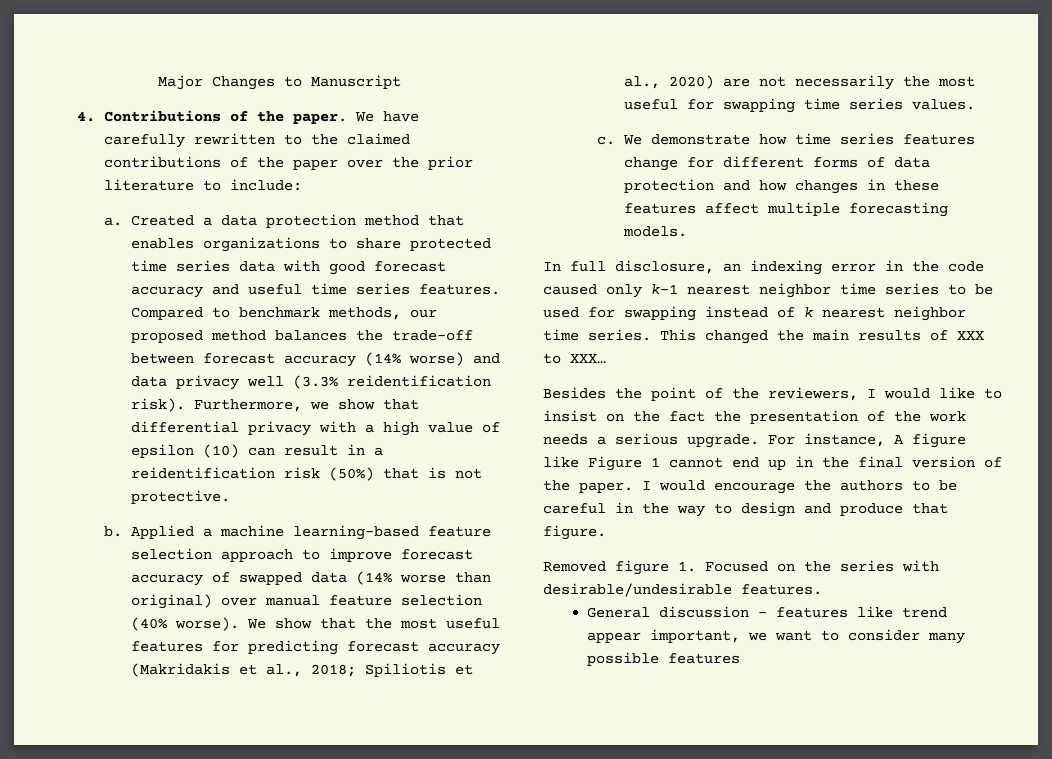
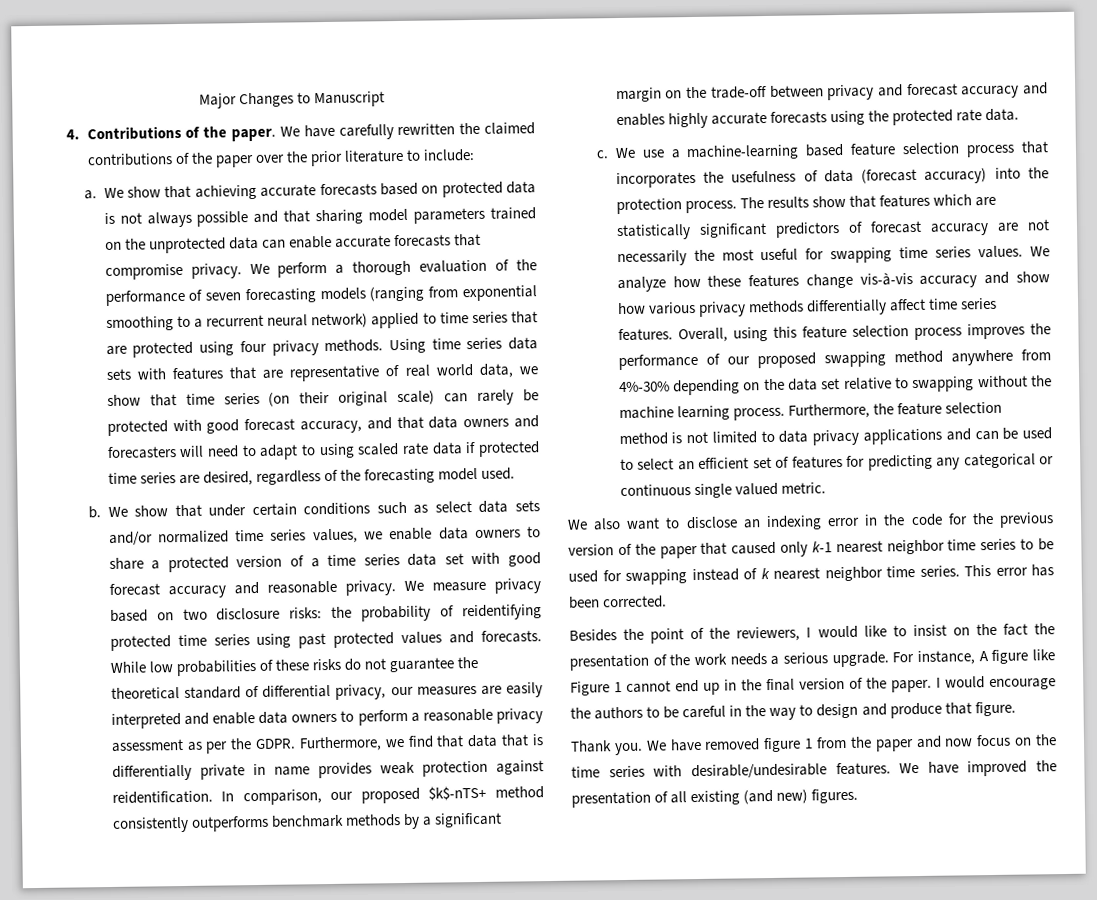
[284,134,303,145] to -> (456, 129) none
[131,214,465,228] [131,237,492,252] [131,260,276,272] Created a data protection method that enables organizations to share protected time series data -> [103,181,536,200] [103,207,537,228] [104,233,482,254] [104,259,537,281] [104,285,538,307] [105,311,538,332] [105,337,538,358] [105,363,538,382] [106,389,539,407] [106,415,539,437] [106,441,540,460] [107,467,516,486] [88,500,540,519] [108,526,541,547] [108,553,464,573] We show that achieving accurate forecasts based on protected data is not always possible and that sharing model parameters trained on the unprotected data can enable accurate forecasts that compromise privacy. We perform a thorough evaluation of the performance of seven forecasting models (ranging from exponential smoothing to a recurrent neural network) applied to time series that are protected using four privacy methods. Using time series data sets with features that are representative of real world data, we show that time series (on their original scale) can rarely be protected with good forecast accuracy, and that data owners and forecasters will need to adapt to using scaled rate data if protected time series are desired, regardless of the forecasting model used. // b. We show that under certain conditions such as select data sets and/or normalized time series values, we enable data owners to share a protected version of a time series data set
[248,283,501,295] [131,307,438,320] [131,330,474,343] [131,352,501,367] [131,375,492,390] [131,398,420,412] [131,421,501,436] [131,444,384,458] [131,467,483,481] [131,490,231,504] [104,525,492,540] [131,548,474,562] [131,571,492,586] [131,594,483,609] [131,617,501,631] [131,640,501,655] [131,663,474,677] [624,75,715,89] useful time series features. Compared to benchmark methods, our proposed method balances the trade-off between forecast accuracy (14% worse) and data privacy well (3.3% reidentification risk). Furthermore, we show that differential privacy with a high value of epsilon (10) can result in a reidentification risk (50%) that is not protective. // b. Applied a machine learning-based feature selection approach to improve forecast accuracy of swapped data (14% worse than original) over manual feature selection (40% worse). We show that the most useful features for predicting forecast accuracy (Makridakis et al., 2018; Spiliotis et al., 2020) -> [266,578,542,596] [109,604,542,622] [109,630,542,651] [109,656,479,677] [110,682,543,700] [110,708,543,729] [110,734,544,754] [111,760,544,781] [111,785,545,806] [111,812,503,833] [615,82,1048,103] [615,108,1020,129] [596,141,1049,161] [615,167,1049,189] [615,194,997,215] [615,220,989,241] reasonable privacy. We measure privacy based on two disclosure risks: the probability of reidentifying protected time series using past protected values and forecasts. While low probabilities of these risks do not guarantee the theoretical standard of differential privacy, our measures are easily interpreted and enable data owners to perform a reasonable privacy assessment as per the GDPR. Furthermore, we find that data that is differentially private in name provides weak protection against reidentification. In comparison, our proposed $k$-nTS+ method consistently outperforms benchmark methods by a significant margin on the trade-off between privacy and forecast accuracy and enables highly accurate forecasts using the protected rate data. // c. We use a machine-learning based feature selection process that incorporates the usefulness of data (forecast accuracy) into the protection process. The results show that features which are statistically significant predictors of forecast accuracy
[597,133,976,145] [624,156,931,171] [624,179,940,194] [624,202,949,217] [623,226,688,237] [543,260,714,274] // c. We demonstrate how time series features change for different forms of data protection and how changes in these features affect multiple forecasting models. // In full disclosure, -> [1030,246,1050,257] [616,271,1050,293] [617,297,998,317] [617,323,1051,343] [617,349,1051,371] [618,375,1052,396] [618,401,1003,421] [618,427,1052,446] [619,453,1054,471] [619,482,826,499] [567,516,738,531] We analyze how these features change vis-à-vis accuracy and show how various privacy methods differentially affect time series features. Overall, using this feature selection process improves the performance of our proposed swapping method anywhere from 4%-30% depending on the data set relative to swapping without the machine learning process. Furthermore, the feature selection method is not limited to data privacy applications and can be used to select an efficient set of features for predicting any categorical or continuous single valued metric. // We also want to disclose
(984, 266) none -> [947,512,1054,528] [568,542,728,559] for the previous version of the paper that
[705,329,984,344] [543,353,606,364] changed the main results of XXX to XXX… -> [995,564,1054,577] [568,595,668,609] error has been corrected.
[543,560,831,575] Removed figure 1. Focused on the -> [570,734,1057,756] [571,766,600,778] Thank you. We have removed figure 1 from the paper and now focus on the time
[587,606,948,618] [587,629,966,644] [587,652,741,666] // General discussion – features like trend appear important, we want to consider many possible features -> [899,760,1057,777] [571,788,859,808] We have improved the presentation of all existing (and new) figures.

